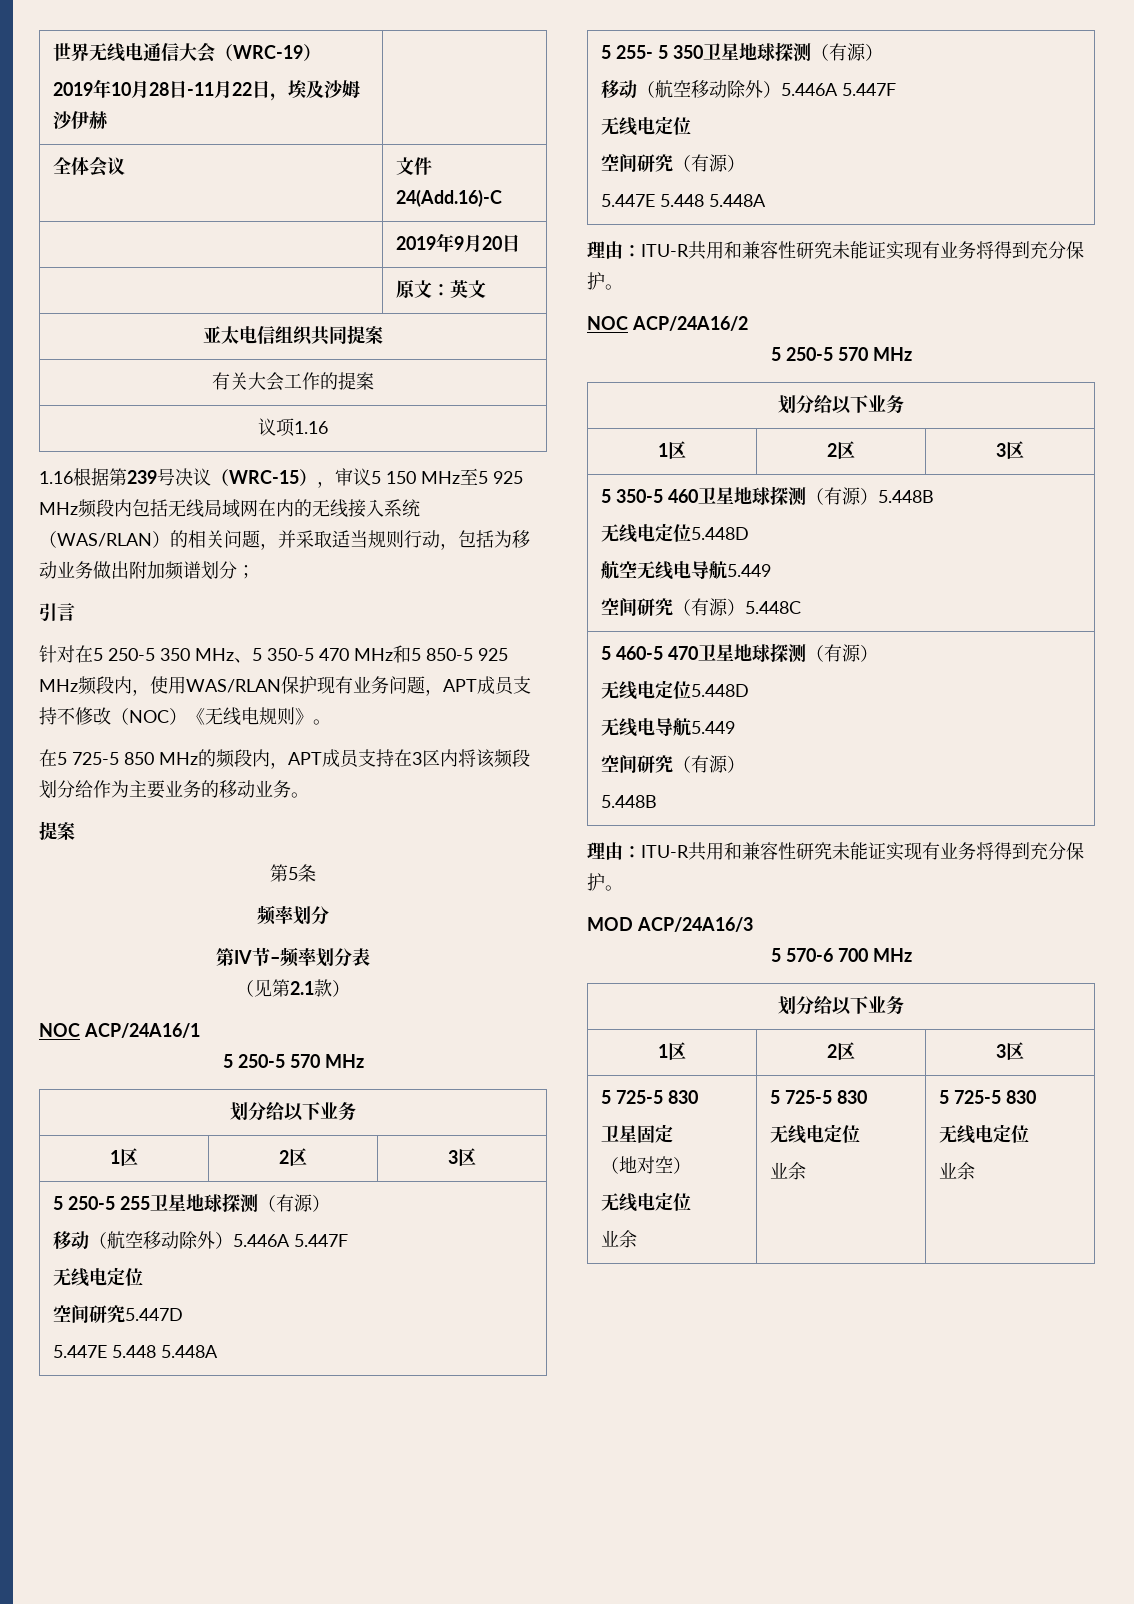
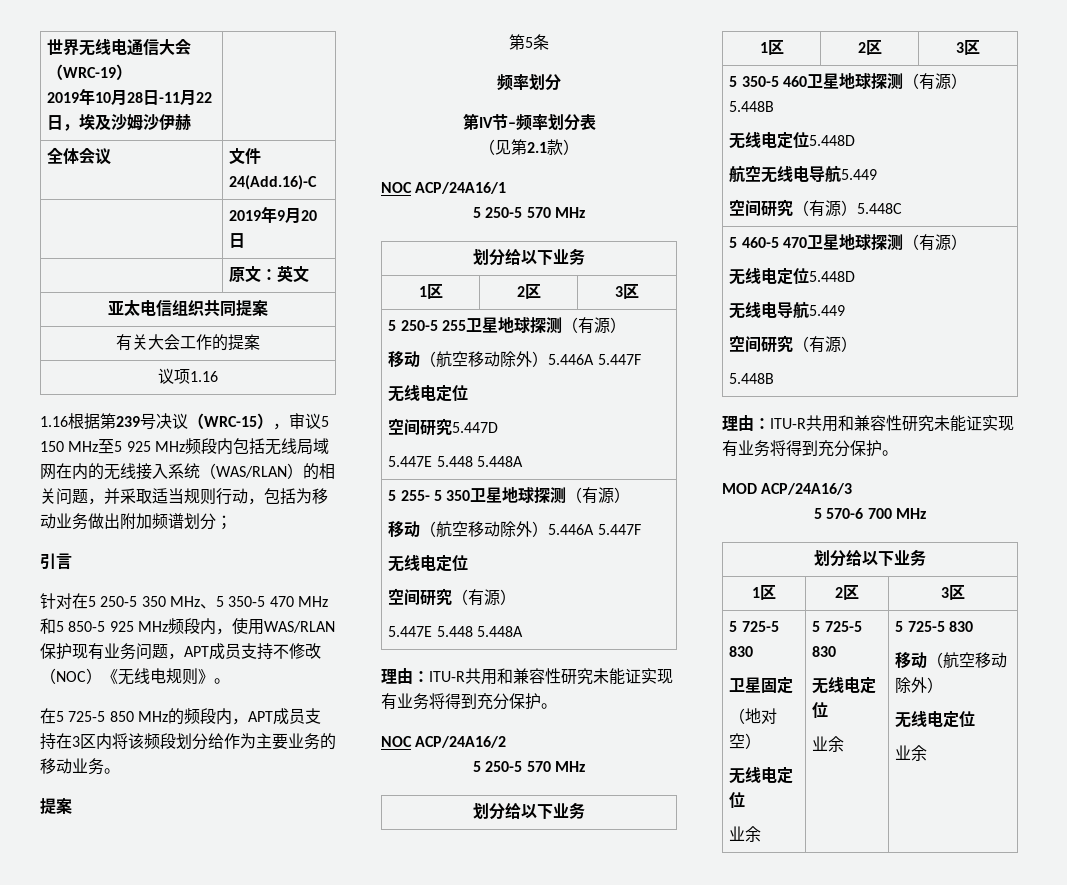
(1036, 1097) none -> [895,652,1008,669] [895,677,944,693] // 移动（航空移动除外）

